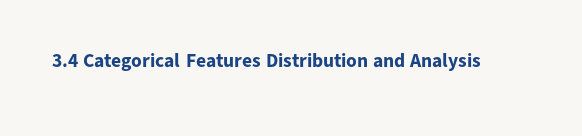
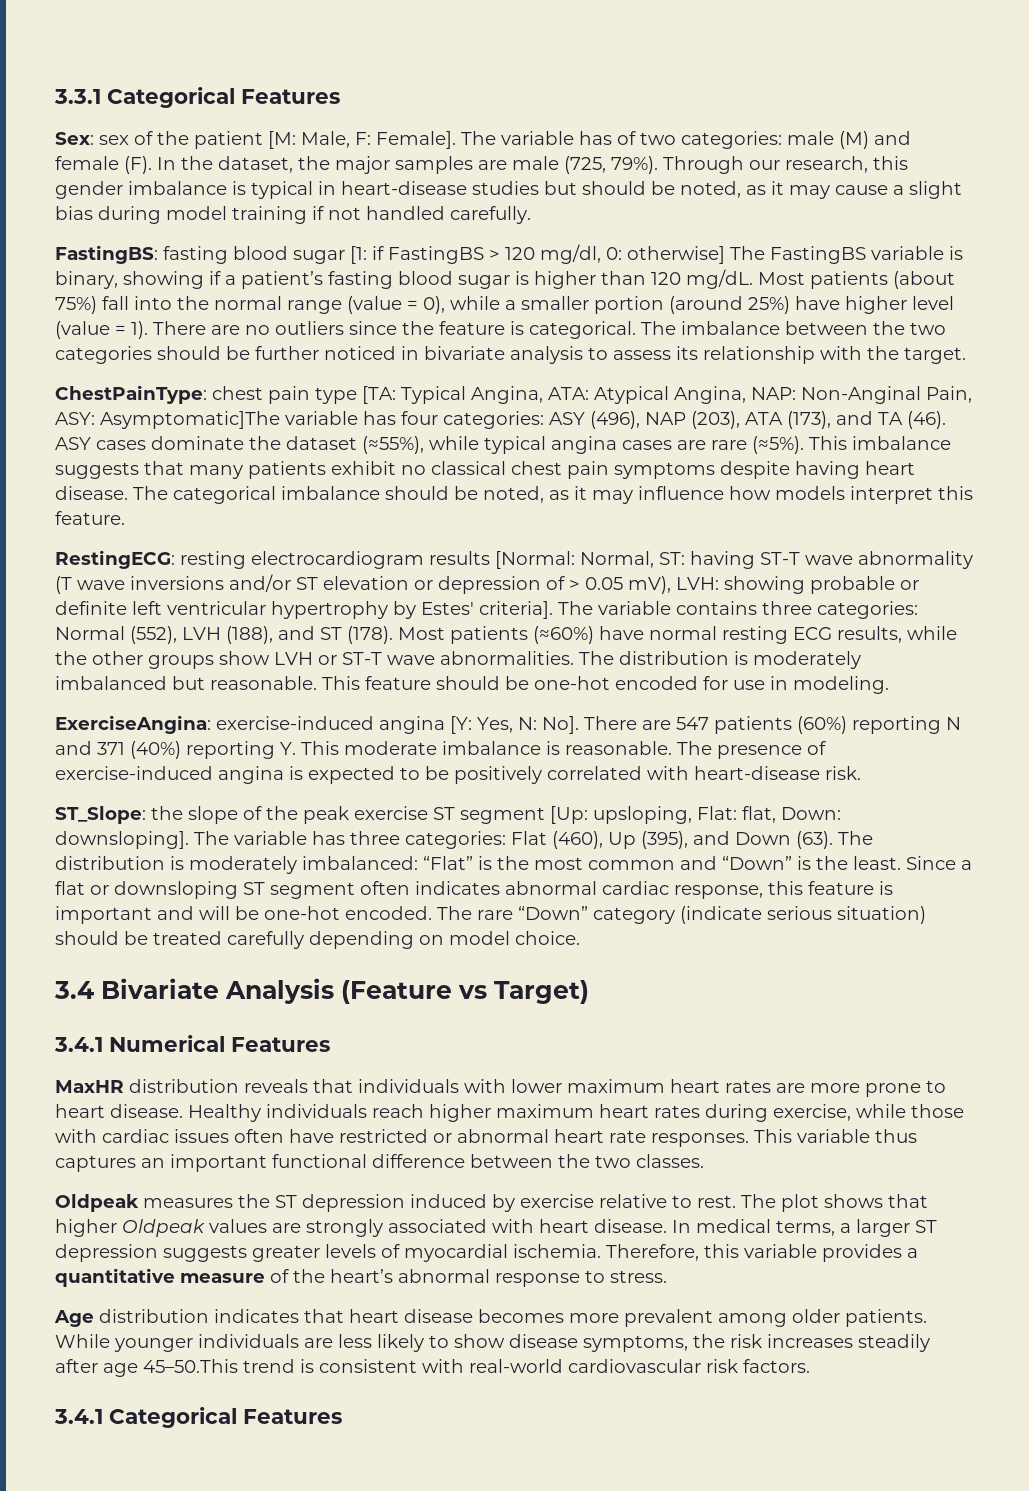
[52,53,482,71] 3.4 Categorical Features Distribution and Analysis -> [54,87,340,108] [55,131,911,149] [55,156,908,174] [55,181,962,199] [55,206,531,224] [55,244,963,264] [55,269,955,289] [55,296,954,314] [55,321,946,339] [55,346,966,364] [55,385,972,404] [55,411,946,429] [55,436,951,454] [55,461,915,479] [55,486,973,504] [55,511,125,525] [55,550,973,569] [55,574,919,594] [55,601,918,619] [55,626,957,644] [55,651,861,669] [55,676,889,694] [55,715,961,734] [55,741,826,759] [55,766,861,784] [55,806,841,824] [55,831,873,849] [55,856,972,874] [55,881,893,899] [55,906,926,924] [55,931,580,949] [54,978,589,1004] [54,1035,330,1052] [55,1079,946,1097] [55,1104,964,1122] [55,1129,917,1147] [55,1154,704,1172] [55,1194,928,1212] [55,1219,937,1237] [55,1244,918,1262] [55,1268,667,1287] [54,1309,927,1327] [55,1334,930,1352] [55,1359,810,1377] [54,1407,342,1428] 3.3.1 Categorical Features // Sex: sex of the patient [M: Male, F: Female]. The variable has of two categories: male (M) and female (F). In the dataset, the major samples are male (725, 79%). Through our research, this gender imbalance is typical in heart-disease studies but should be noted, as it may cause a slight bias during model training if not handled carefully. // FastingBS: fasting blood sugar [1: if FastingBS > 120 mg/dl, 0: otherwise] The FastingBS variable is binary, showing if a patient’s fasting blood sugar is higher than 120 mg/dL. Most patients (about 75%) fall into the normal range (value = 0), while a smaller portion (around 25%) have higher level (value = 1). There are no outliers since the feature is categorical. The imbalance between the two categories should be further noticed in bivariate analysis to assess its relationship with the target. // ChestPainType: chest pain type [TA: Typical Angina, ATA: Atypical Angina, NAP: Non-Anginal Pain, ASY: Asymptomatic]The variable has four categories: ASY (496), NAP (203), ATA (173), and TA (46). ASY cases dominate the dataset (≈55%), while typical angina cases are rare (≈5%). This imbalance suggests that many patients exhibit no classical chest pain symptoms despite having heart disease. The categorical imbalance should be noted, as it may influence how models interpret this feature. // RestingECG: resting electrocardiogram results [Normal: Normal, ST: having ST-T wave abnormality (T wave inversions and/or ST elevation or depression of > 0.05 mV), LVH: showing probable or definite left ventricular hypertrophy by Estes' criteria]. The variable contains three categories: Normal (552), LVH (188), and ST (178). Most patients (≈60%) have normal resting ECG results, while the other groups show LVH or ST-T wave abnormalities. The distribution is moderately imbalanced but reasonable. This feature should be one-hot encoded for use in modeling. // ExerciseAngina: exercise-induced angina [Y: Yes, N: No]. There are 547 patients (60%) reporting N and 371 (40%) reporting Y. This moderate imbalance is reasonable. The presence of exercise-induced angina is expected to be positively correlated with heart-disease risk. // ST_Slope: the slope of the peak exercise ST segment [Up: upsloping, Flat: flat, Down: downsloping]. The variable has three categories: Flat (460), Up (395), and Down (63). The distribution is moderately imbalanced: “Flat” is the most common and “Down” is the least. Since a flat or downsloping ST segment often indicates abnormal cardiac response, this feature is important and will be one-hot encoded. The rare “Down” category (indicate serious situation) should be treated carefully depending on model choice. // 3.4 Bivariate Analysis (Feature vs Target) // 3.4.1 Numerical Features // MaxHR distribution reveals that individuals with lower maximum heart rates are more prone to heart disease. Healthy individuals reach higher maximum heart rates during exercise, while those with cardiac issues often have restricted or abnormal heart rate responses. This variable thus captures an important functional difference between the two classes. // Oldpeak measures the ST depression induced by exercise relative to rest. The plot shows that higher Oldpeak values are strongly associated with heart disease. In medical terms, a larger ST depression suggests greater levels of myocardial ischemia. Therefore, this variable provides a quantitative measure of the heart’s abnormal response to stress. // Age distribution indicates that heart disease becomes more prevalent among older patients. While younger individuals are less likely to show disease symptoms, the risk increases steadily after age 45–50.This trend is consistent with real-world cardiovascular risk factors. // 3.4.1 Categorical Features

